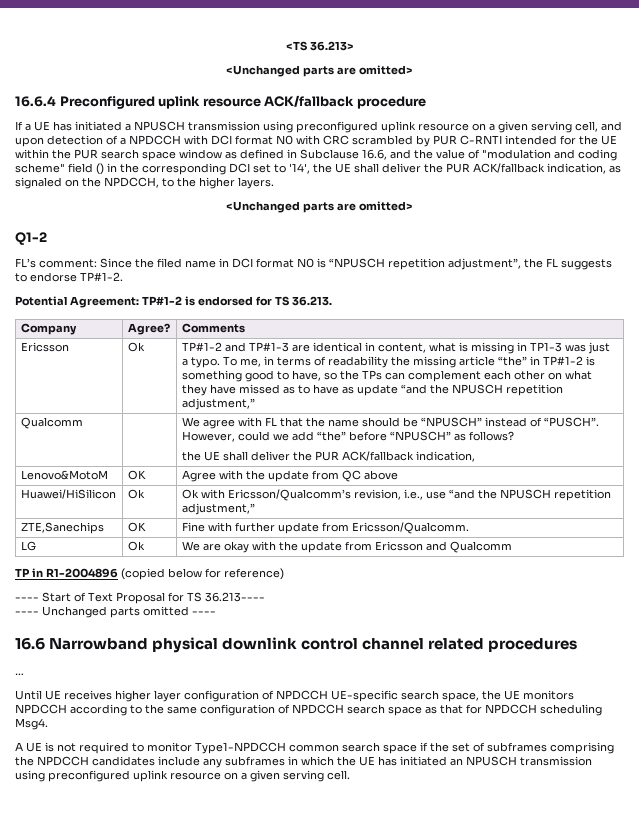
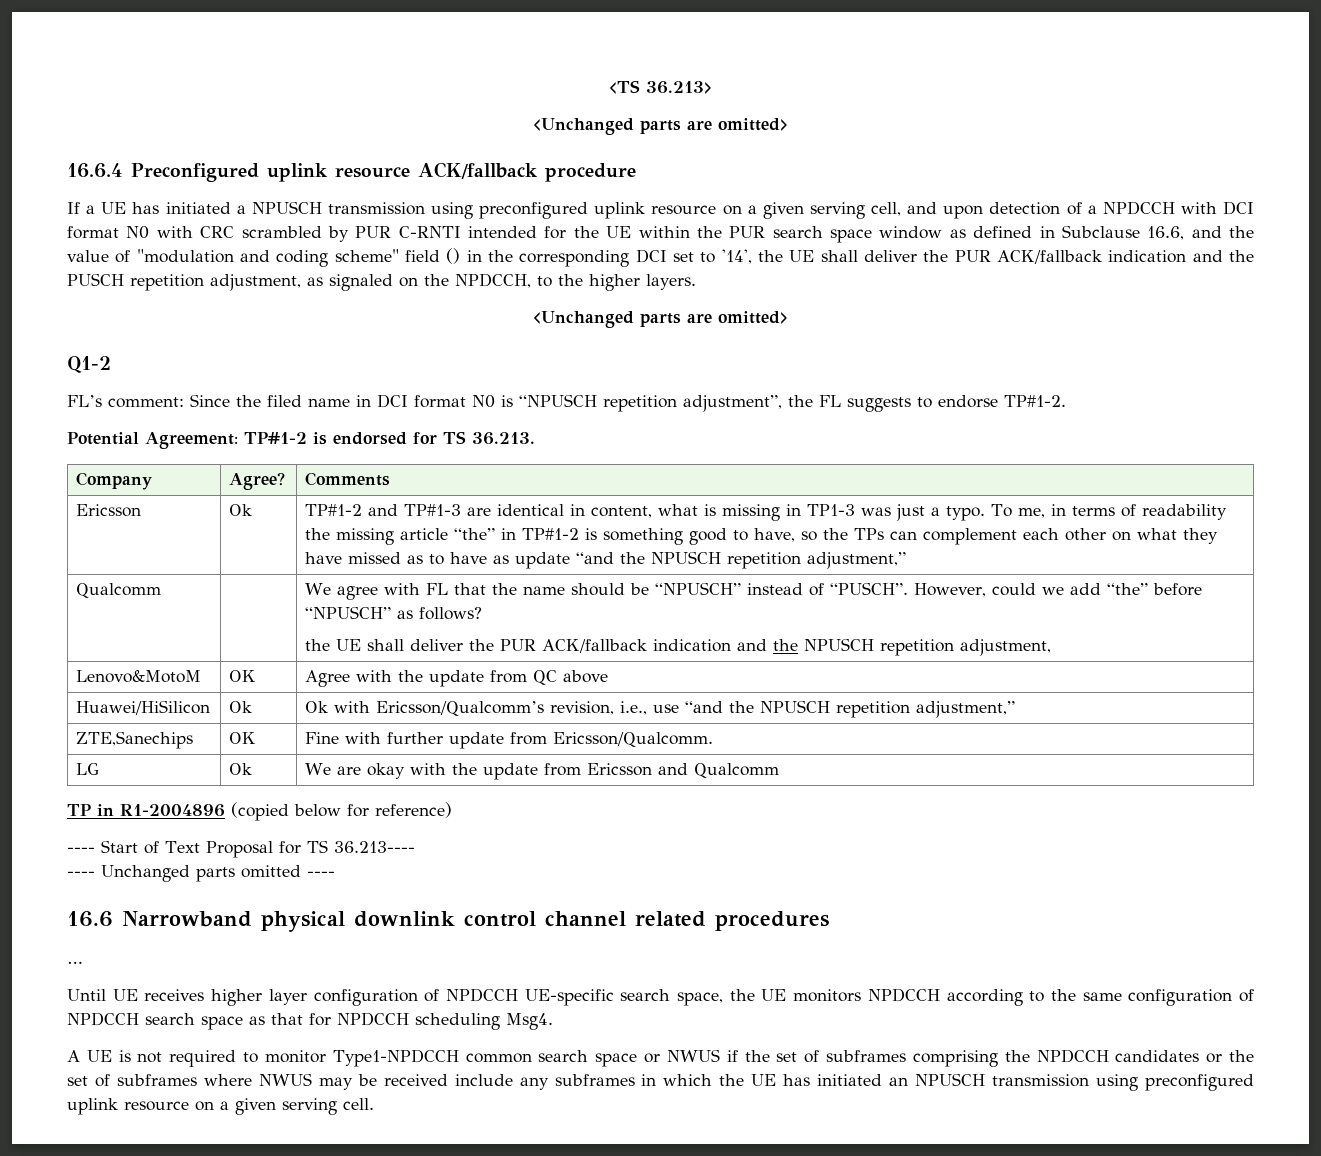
[547,163,606,174] indication, -> [1108,250,1255,263] [67,273,301,291] indication and the PUSCH repetition adjustment,
[415,451,475,462] indication, -> [653,638,1052,656] indication and the NPUSCH repetition adjustment,
(417, 749) none -> [644,1049,720,1063] or NWUS
(155, 761) none -> [1206,1050,1255,1063] [67,1073,448,1090] or the set of subframes where NWUS may be received

